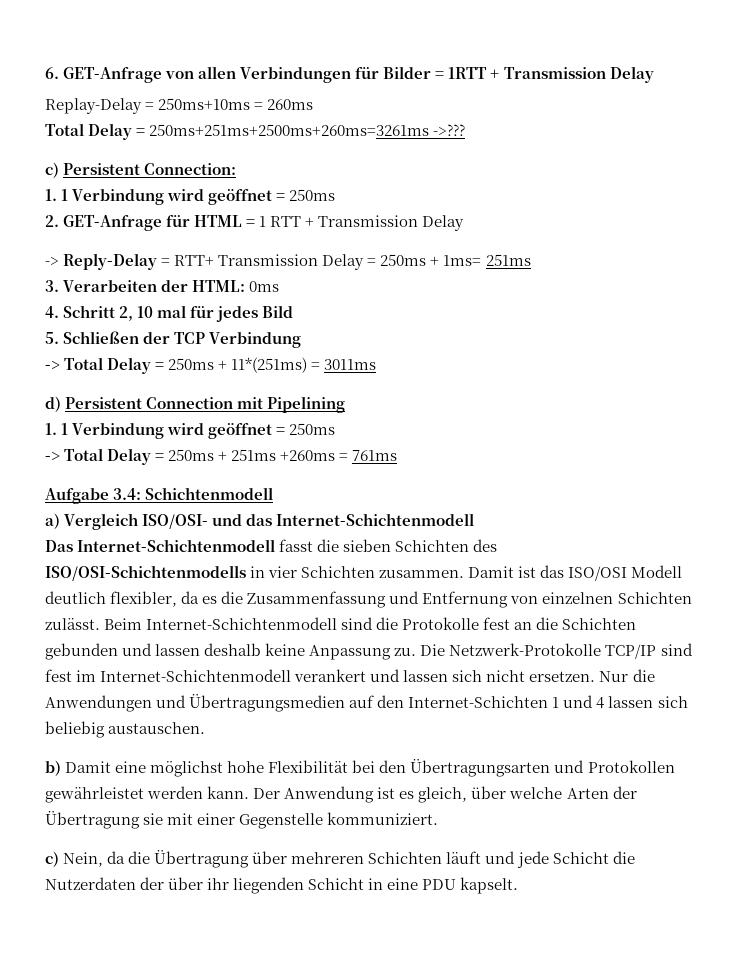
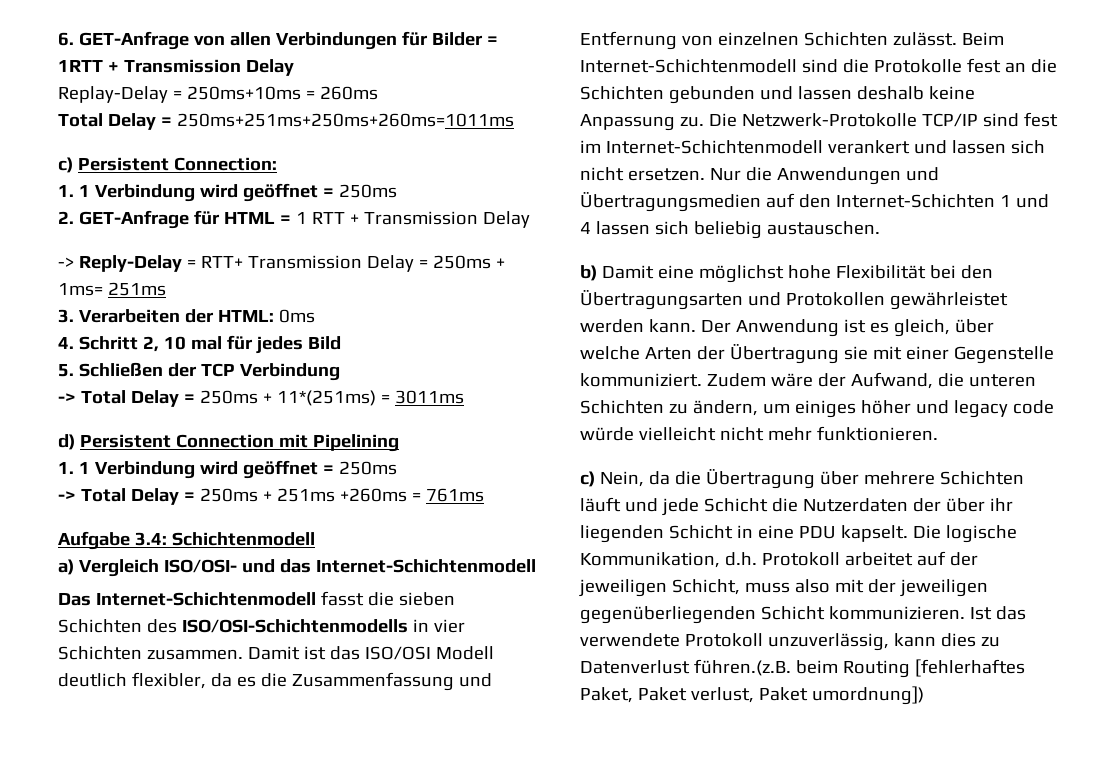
[149,124,466,136] 250ms+251ms+2500ms+260ms=3261ms ->??? -> [176,113,514,127] 250ms+251ms+250ms+260ms=1011ms
(439, 818) none -> [706,372,1036,389] [580,400,1054,418] [580,426,938,441] Zudem wäre der Aufwand, die unteren Schichten zu ändern, um einiges höher und legacy code würde vielleicht nicht mehr funktionieren.
[291,852,365,864] mehreren -> [863,471,935,485] mehrere
(519, 885) none -> [912,525,1017,543] [580,551,978,568] [579,579,988,597] [580,606,1026,624] [580,633,1000,651] [580,659,1025,678] [580,686,924,705] Die logische Kommunikation, d.h. Protokoll arbeitet auf der jeweiligen Schicht, muss also mit der jeweiligen gegenüberliegenden Schicht kommunizieren. Ist das verwendete Protokoll unzuverlässig, kann dies zu Datenverlust führen.(z.B. beim Routing [fehlerhaftes Paket, Paket verlust, Paket umordnung])

